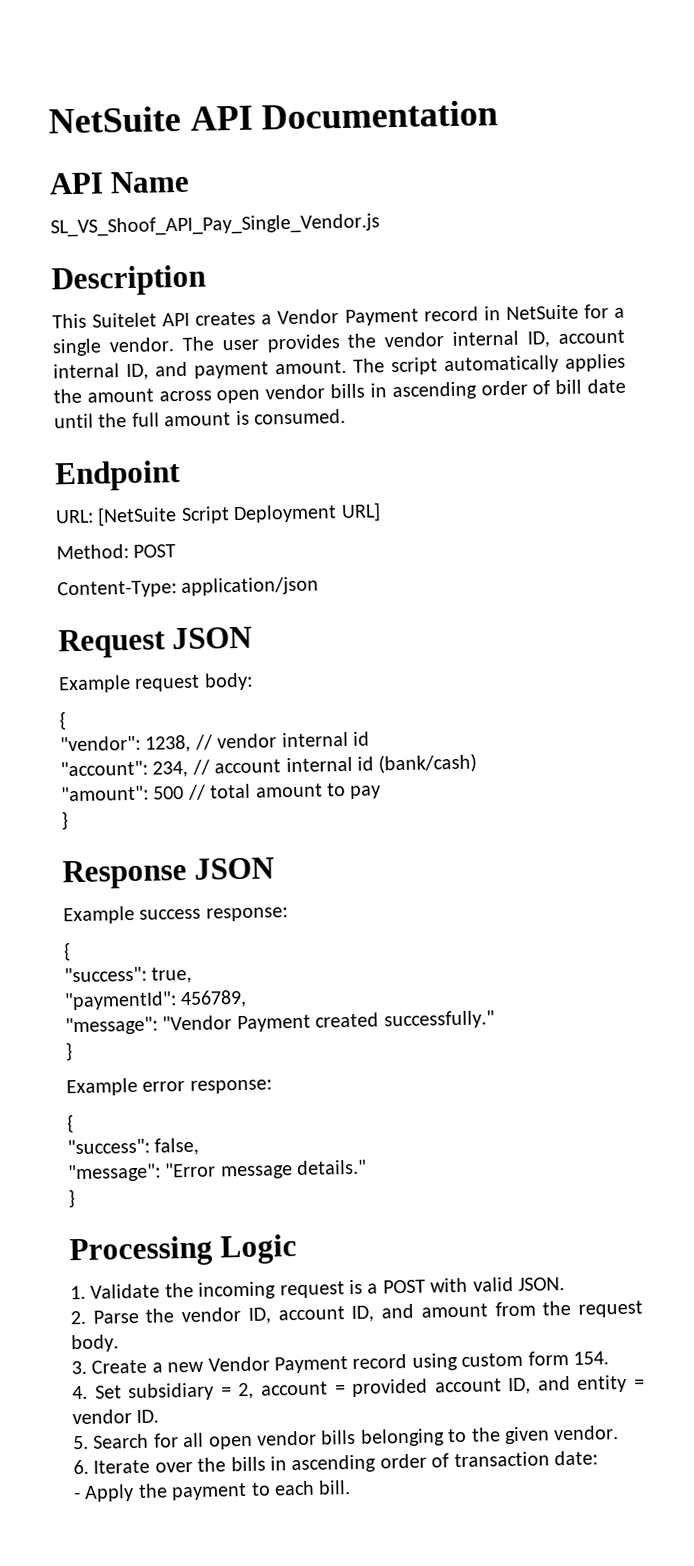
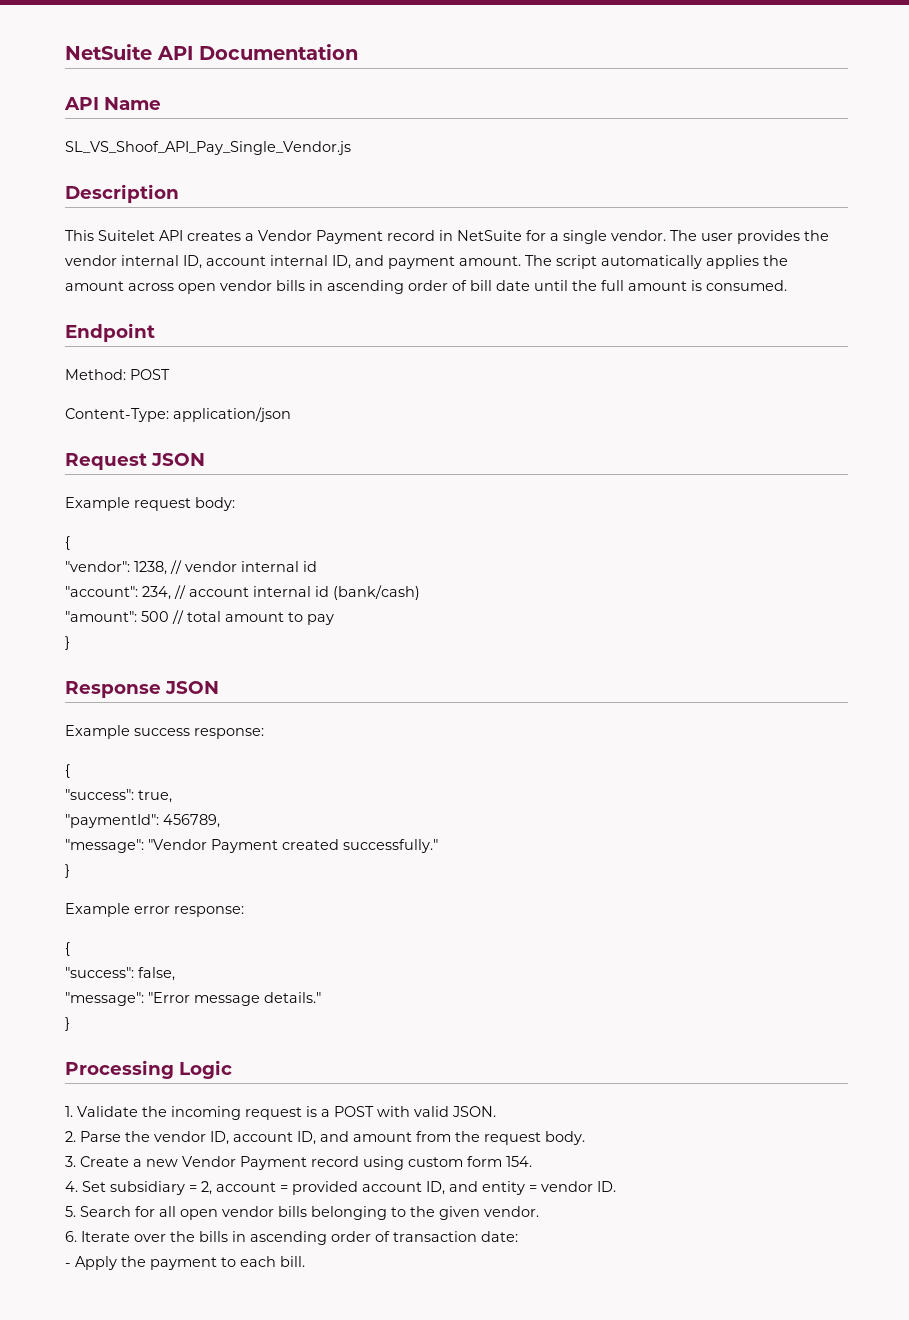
[55,502,381,527] // URL: [NetSuite Script Deployment URL] -> (155, 332) none

